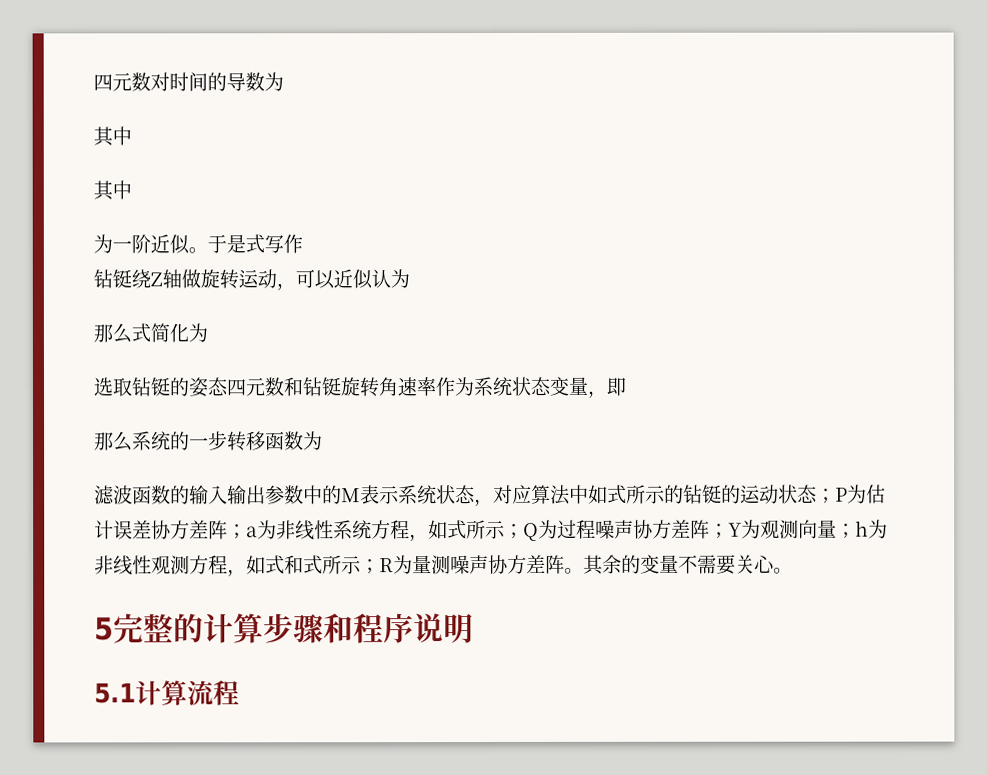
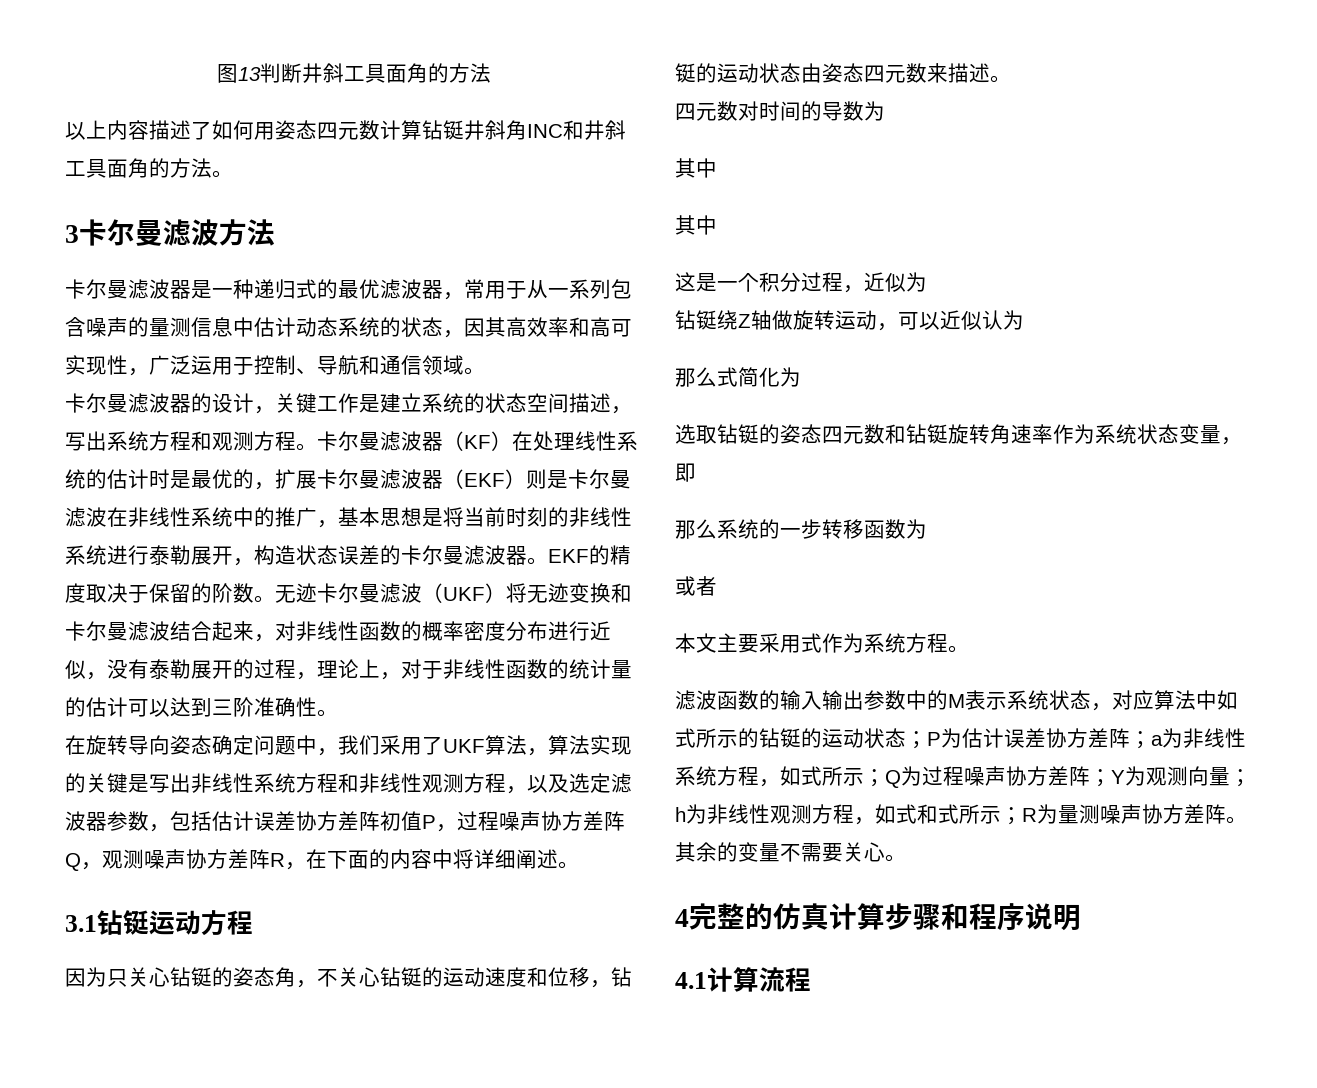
(93, 82) none -> [216,63,491,83] [65,120,626,140] [65,158,233,178] [65,219,275,246] [65,279,632,300] [65,317,632,338] [65,355,485,376] [65,393,632,414] [65,431,638,451] [65,469,631,490] [65,507,632,528] [65,545,631,566] [65,583,632,603] [65,621,611,642] [65,659,632,680] [65,697,338,717] [65,735,632,756] [65,773,632,794] [65,811,625,832] [65,849,579,871] [65,910,253,936] [65,967,632,988] [675,63,1011,83] 图13判断井斜工具面角的方法 // 以上内容描述了如何用姿态四元数计算钻铤井斜角INC和井斜工具面角的方法。 // 3卡尔曼滤波方法 // 卡尔曼滤波器是一种递归式的最优滤波器，常用于从一系列包含噪声的量测信息中估计动态系统的状态，因其高效率和高可实现性，广泛运用于控制、导航和通信领域。 // 卡尔曼滤波器的设计，关键工作是建立系统的状态空间描述，写出系统方程和观测方程。卡尔曼滤波器（KF）在处理线性系统的估计时是最优的，扩展卡尔曼滤波器（EKF）则是卡尔曼滤波在非线性系统中的推广，基本思想是将当前时刻的非线性系统进行泰勒展开，构造状态误差的卡尔曼滤波器。EKF的精度取决于保留的阶数。无迹卡尔曼滤波（UKF）将无迹变换和卡尔曼滤波结合起来，对非线性函数的概率密度分布进行近似，没有泰勒展开的过程，理论上，对于非线性函数的统计量的估计可以达到三阶准确性。 // 在旋转导向姿态确定问题中，我们采用了UKF算法，算法实现的关键是写出非线性系统方程和非线性观测方程，以及选定滤波器参数，包括估计误差协方差阵初值P，过程噪声协方差阵Q，观测噪声协方差阵R，在下面的内容中将详细阐述。 // 3.1钻铤运动方程 // 因为只关心钻铤的姿态角，不关心钻铤的运动速度和位移，钻铤的运动状态由姿态四元数来描述。 //
[93,234,303,255] 为一阶近似。于是式写作 -> [675,272,927,293] 这是一个积分过程，近似为
(323, 441) none -> [675,576,717,596] [675,633,969,653] // 或者 // 本文主要采用式作为系统方程。
[94,613,204,644] 5完整的 -> [675,903,829,930] 4完整的仿真
[94,683,136,704] 5.1 -> [675,972,707,989] 4.1

